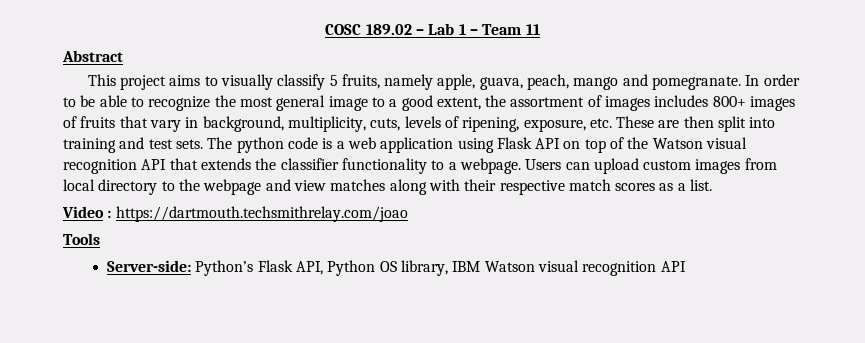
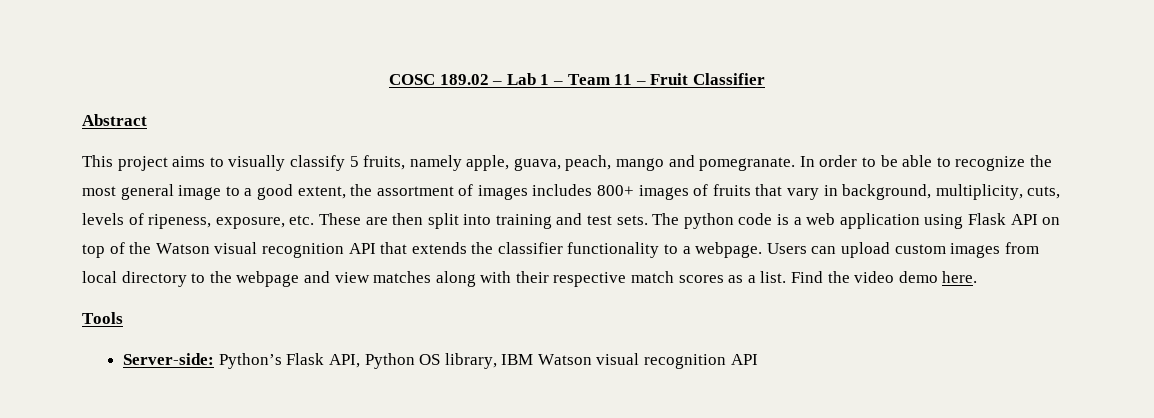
(540, 29) none -> [635,73,765,85] – Fruit Classifier
[462,117,520,132] ripening, -> [148,214,212,229] ripeness,
[62,206,408,222] // Video : https://dartmouth.techsmithrelay.com/joao -> [791,271,978,283] Find the video demo here.

